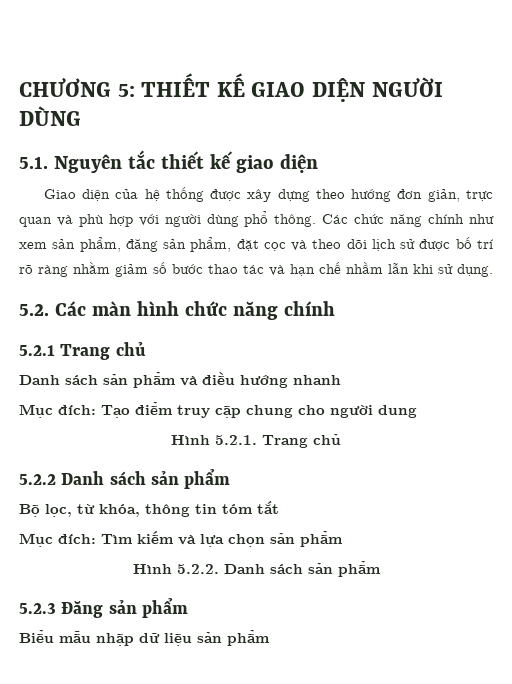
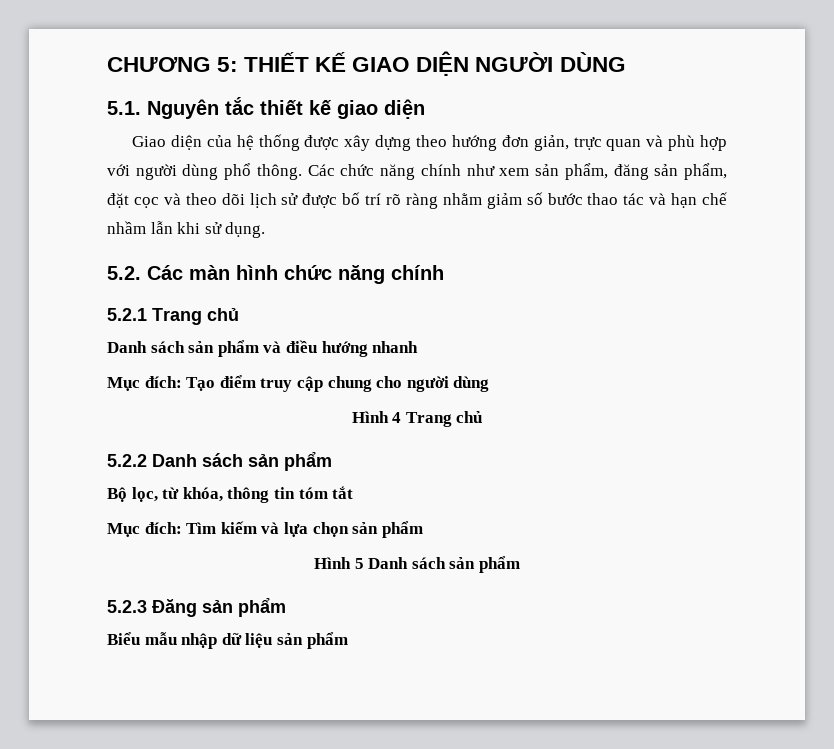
[378,405,417,418] [171,435,257,445] dung // Hình 5.2.1. -> [453,376,490,392] [351,411,402,423] dùng // Hình 4
[176,564,219,574] 5.2.2. -> [354,558,364,569] 5

